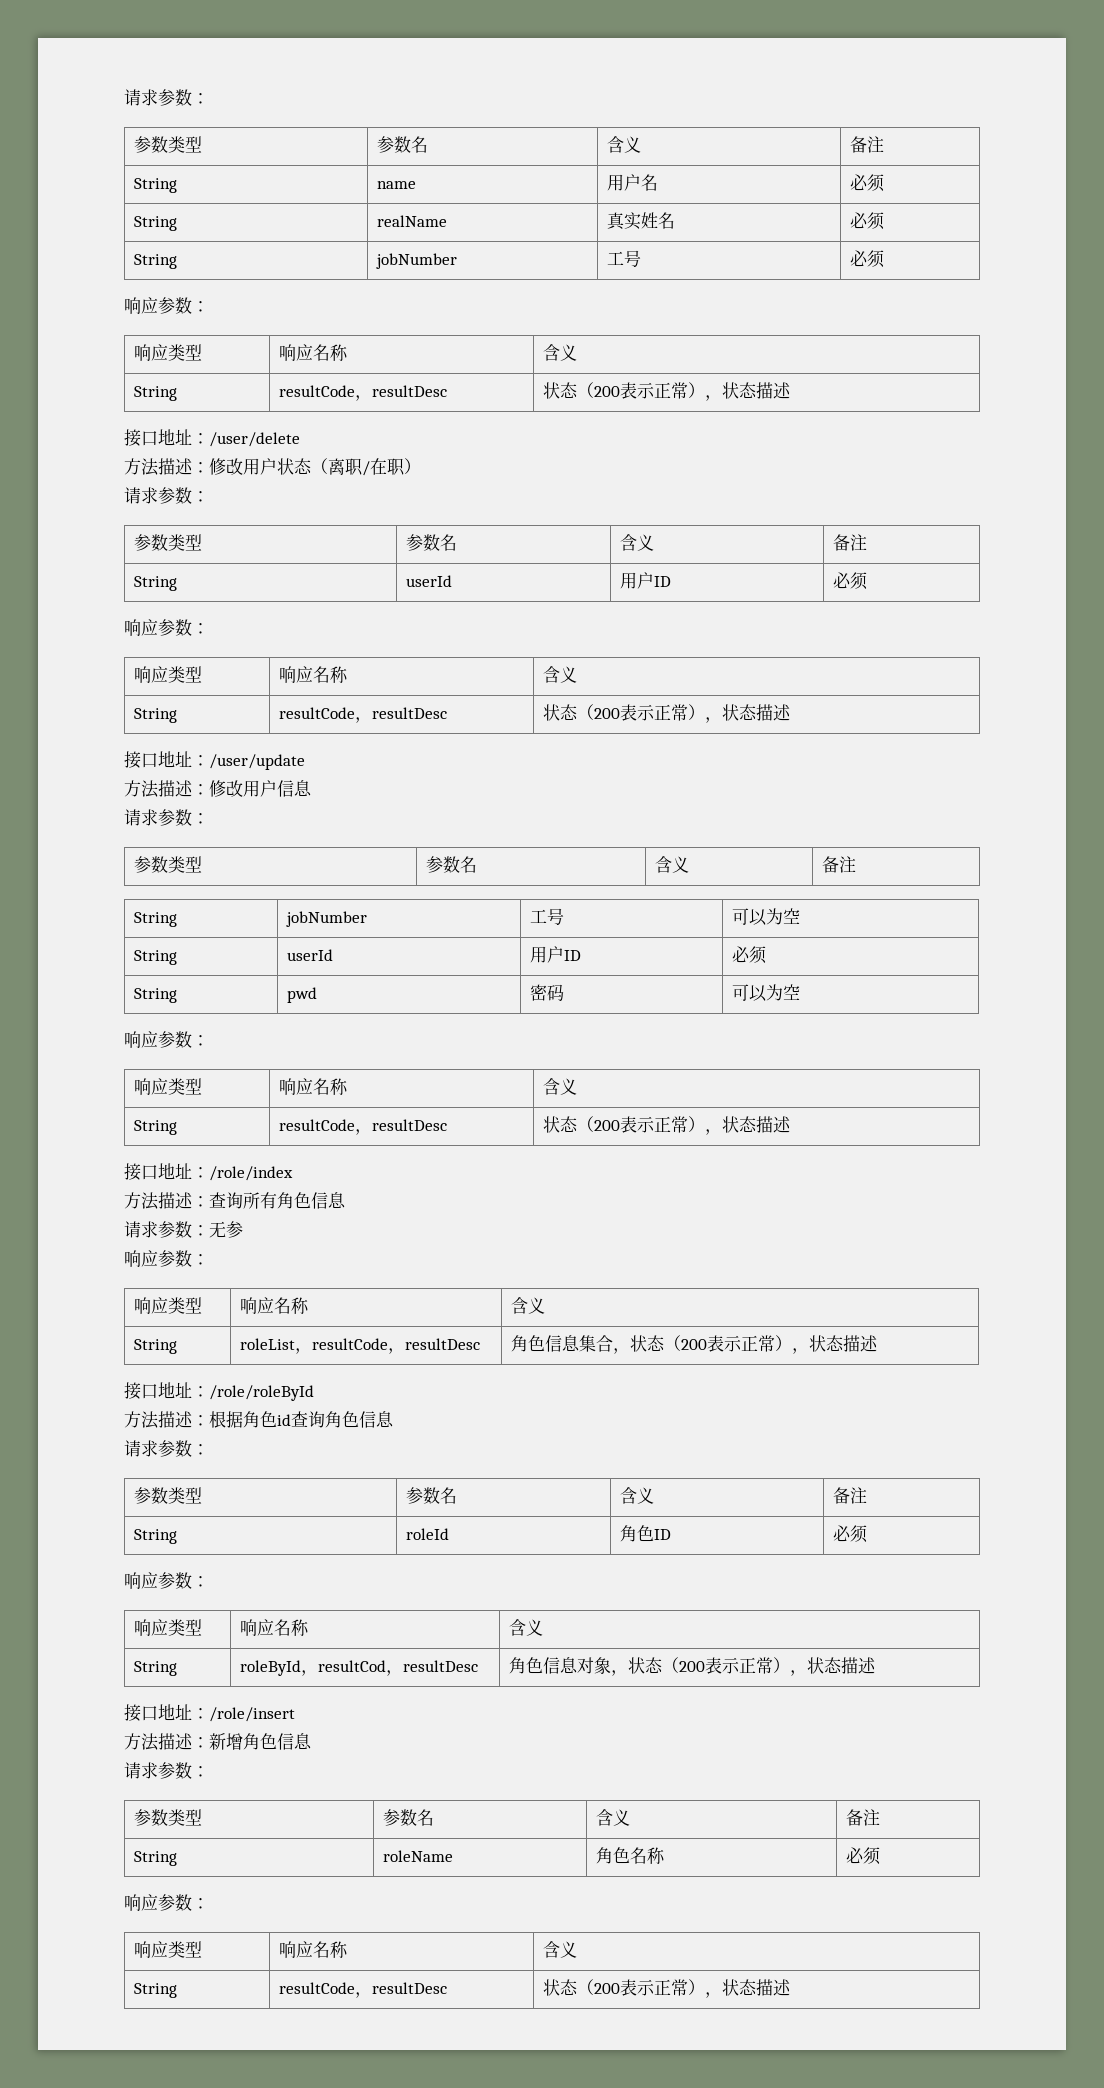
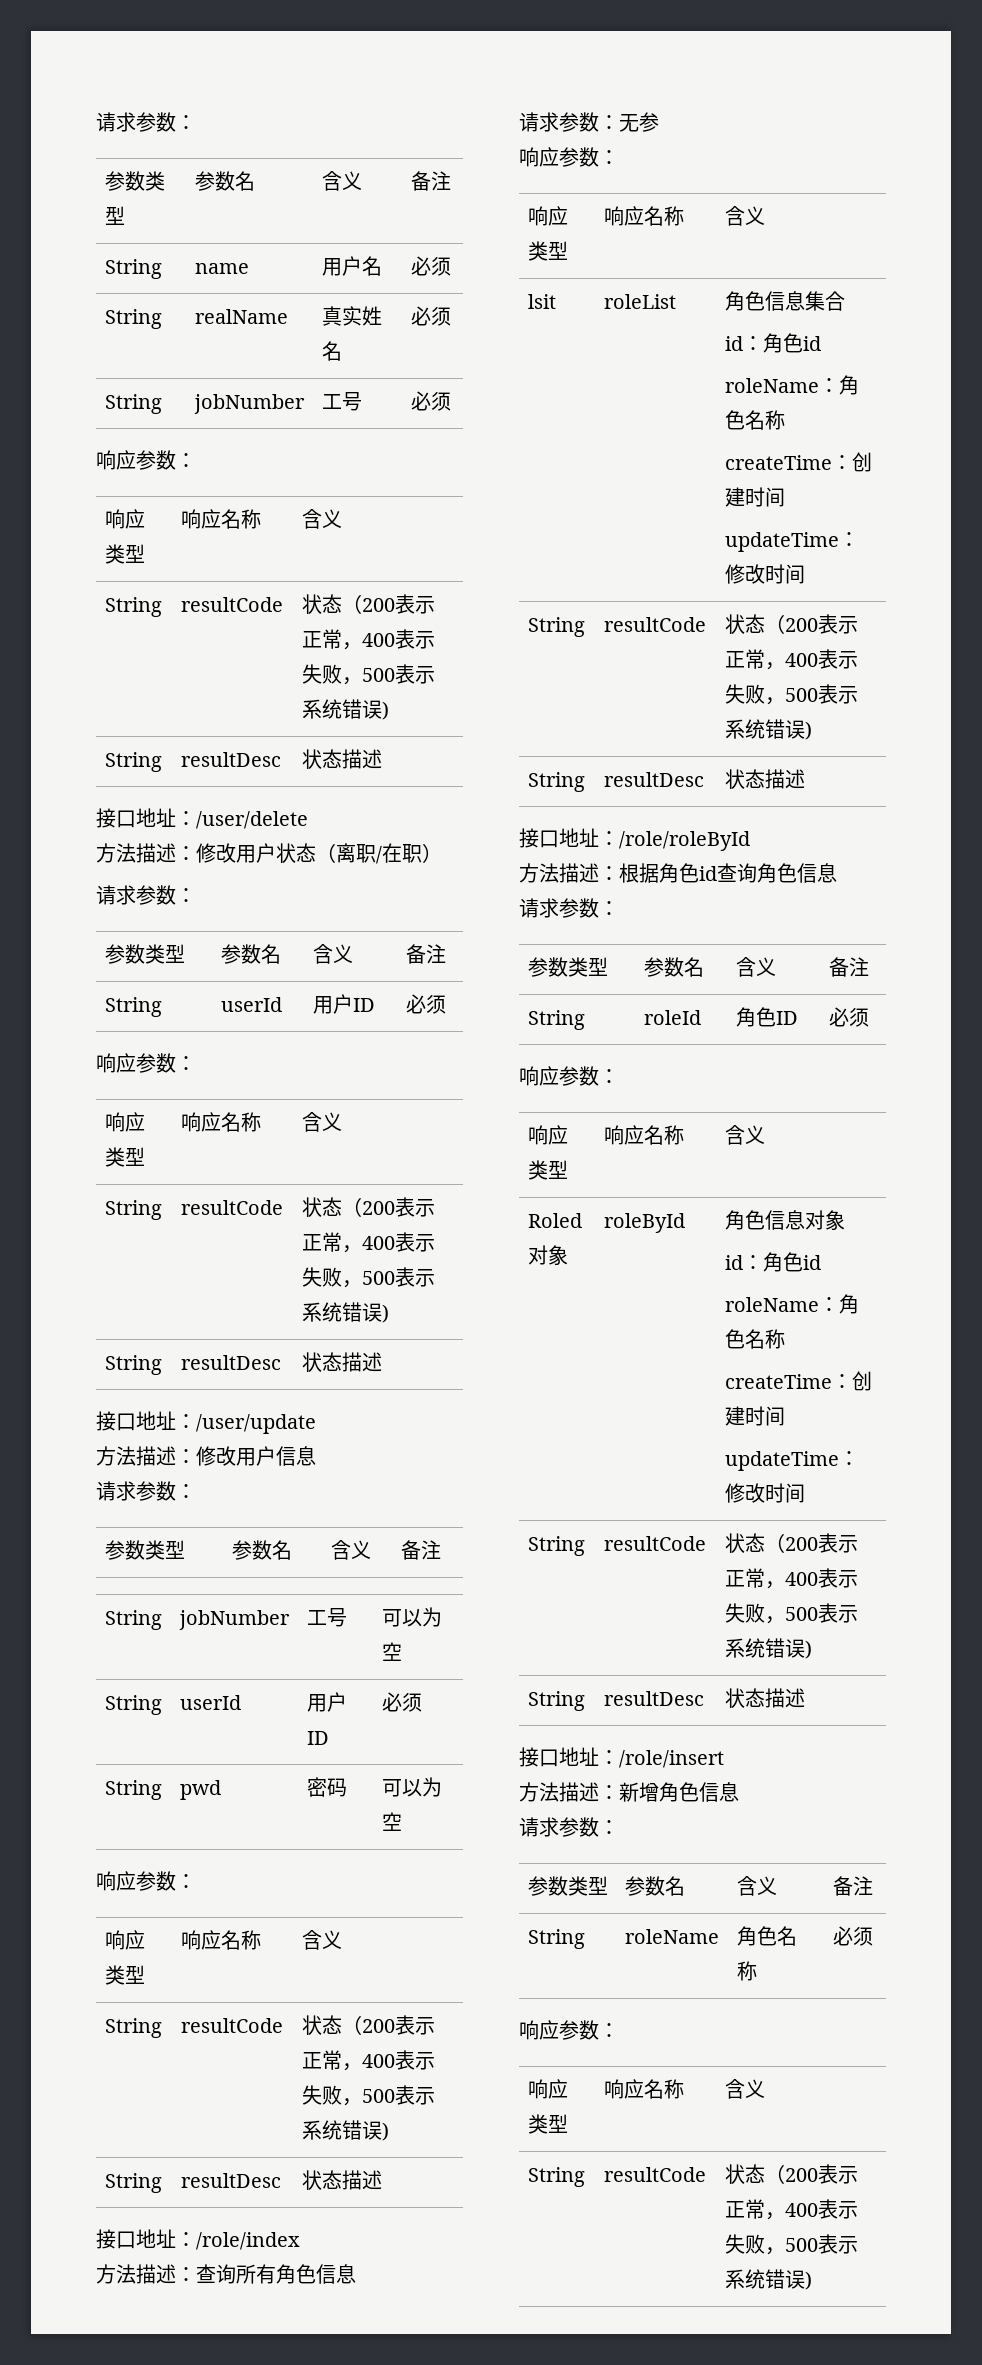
[354,385,447,401] [542,382,722,401] ，resultDesc | 状态（200表示正常）， -> [301,594,435,614] [301,629,435,650] [301,664,435,685] [301,699,389,720] [104,752,162,772] [180,752,281,767] | 状态（200表示正常，400表示失败，500表示系统错误) // String | resultDesc |
[354,707,447,723] [542,704,722,723] ，resultDesc | 状态（200表示正常）， -> [301,1197,435,1217] [301,1232,435,1253] [301,1267,435,1288] [301,1302,389,1323] [104,1355,162,1375] [180,1355,281,1370] | 状态（200表示正常，400表示失败，500表示系统错误) // String | resultDesc |
[354,1119,447,1135] [542,1116,722,1135] ，resultDesc | 状态（200表示正常）， -> [301,2015,435,2035] [301,2050,435,2071] [301,2085,435,2106] [301,2120,389,2141] [104,2173,162,2193] [180,2173,281,2188] | 状态（200表示正常，400表示失败，500表示系统错误) // String | resultDesc |
[133,1339,177,1354] String -> [527,294,556,309] lsit
[294,1338,480,1354] ，resultCode，resultDesc -> (676, 301) none
[612,1335,809,1354] ，状态（200表示正常）， -> [724,333,821,353] [724,375,859,395] [724,410,785,430] [724,452,872,472] [724,487,785,507] [724,532,859,552] [724,564,805,584] [527,617,585,637] [603,617,706,632] [724,614,858,634] [724,649,858,670] [724,684,858,705] [724,719,812,740] [527,772,585,792] [603,772,704,787] // id：角色id // roleName：角色名称 // createTime：创建时间 // updateTime：修改时间 // String | resultCode | 状态（200表示正常，400表示失败，500表示系统错误) // String | resultDesc |
[133,1661,177,1676] String -> [527,1213,582,1228] [527,1245,568,1265] Roled对象
[300,1660,478,1676] ，resultCod，resultDesc -> (685, 1223) none
[610,1657,807,1676] ，状态（200表示正常）， -> [724,1252,821,1272] [724,1294,859,1314] [724,1329,785,1349] [724,1371,872,1391] [724,1406,785,1426] [724,1451,859,1471] [724,1483,805,1503] [527,1536,585,1556] [603,1536,706,1551] [724,1533,858,1553] [724,1568,858,1589] [724,1603,858,1624] [724,1638,812,1659] [527,1691,585,1711] [603,1691,704,1706] // id：角色id // roleName：角色名称 // createTime：创建时间 // updateTime：修改时间 // String | resultCode | 状态（200表示正常，400表示失败，500表示系统错误) // String | resultDesc |
[354,1982,447,1998] [542,1979,791,1998] ，resultDesc | 状态（200表示正常），状态描述 -> [724,2164,858,2184] [724,2199,858,2220] [724,2234,858,2255] [724,2269,812,2290] | 状态（200表示正常，400表示失败，500表示系统错误)

